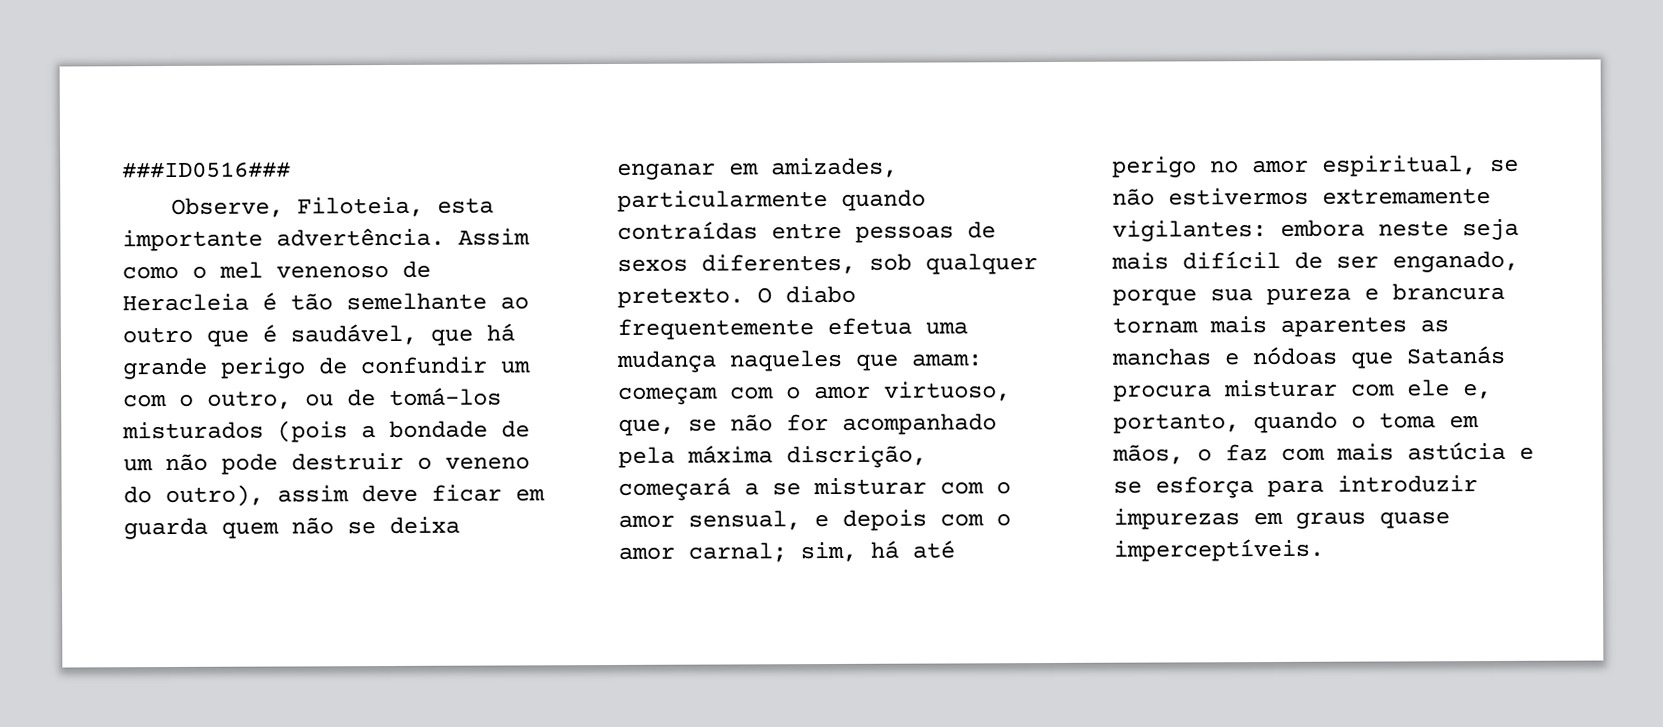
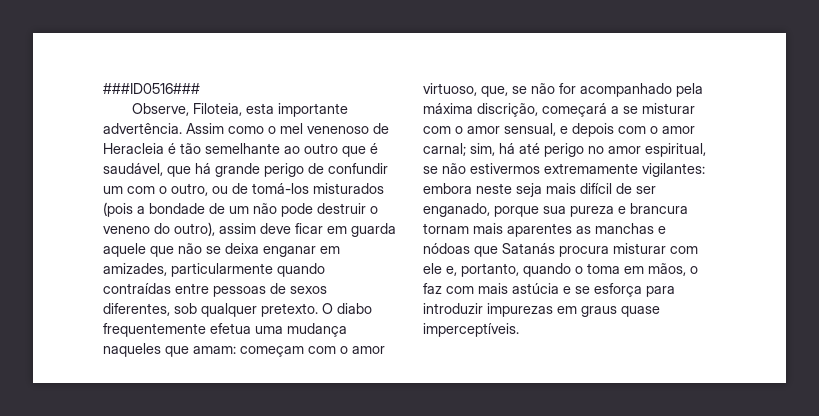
[221,521,279,539] quem -> [103,243,174,257] aquele que

